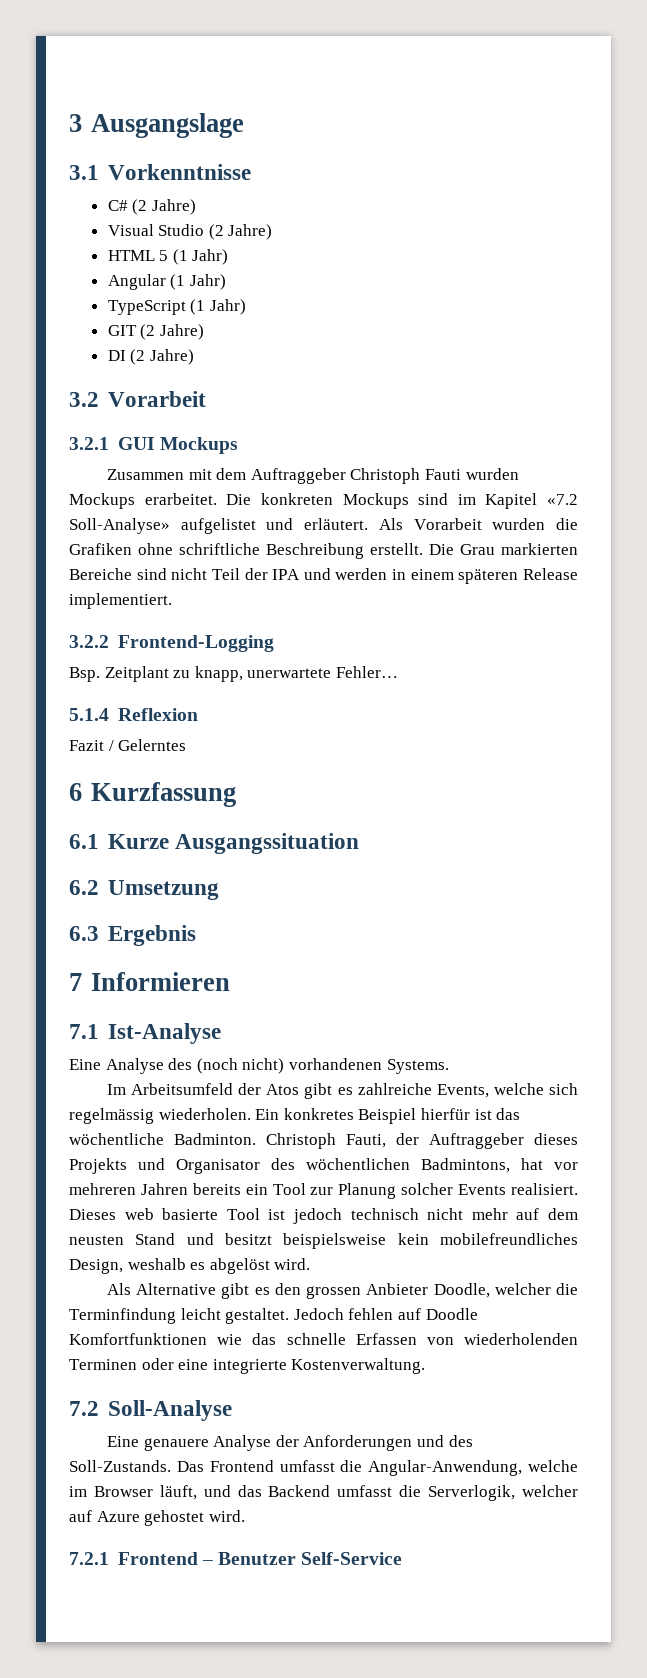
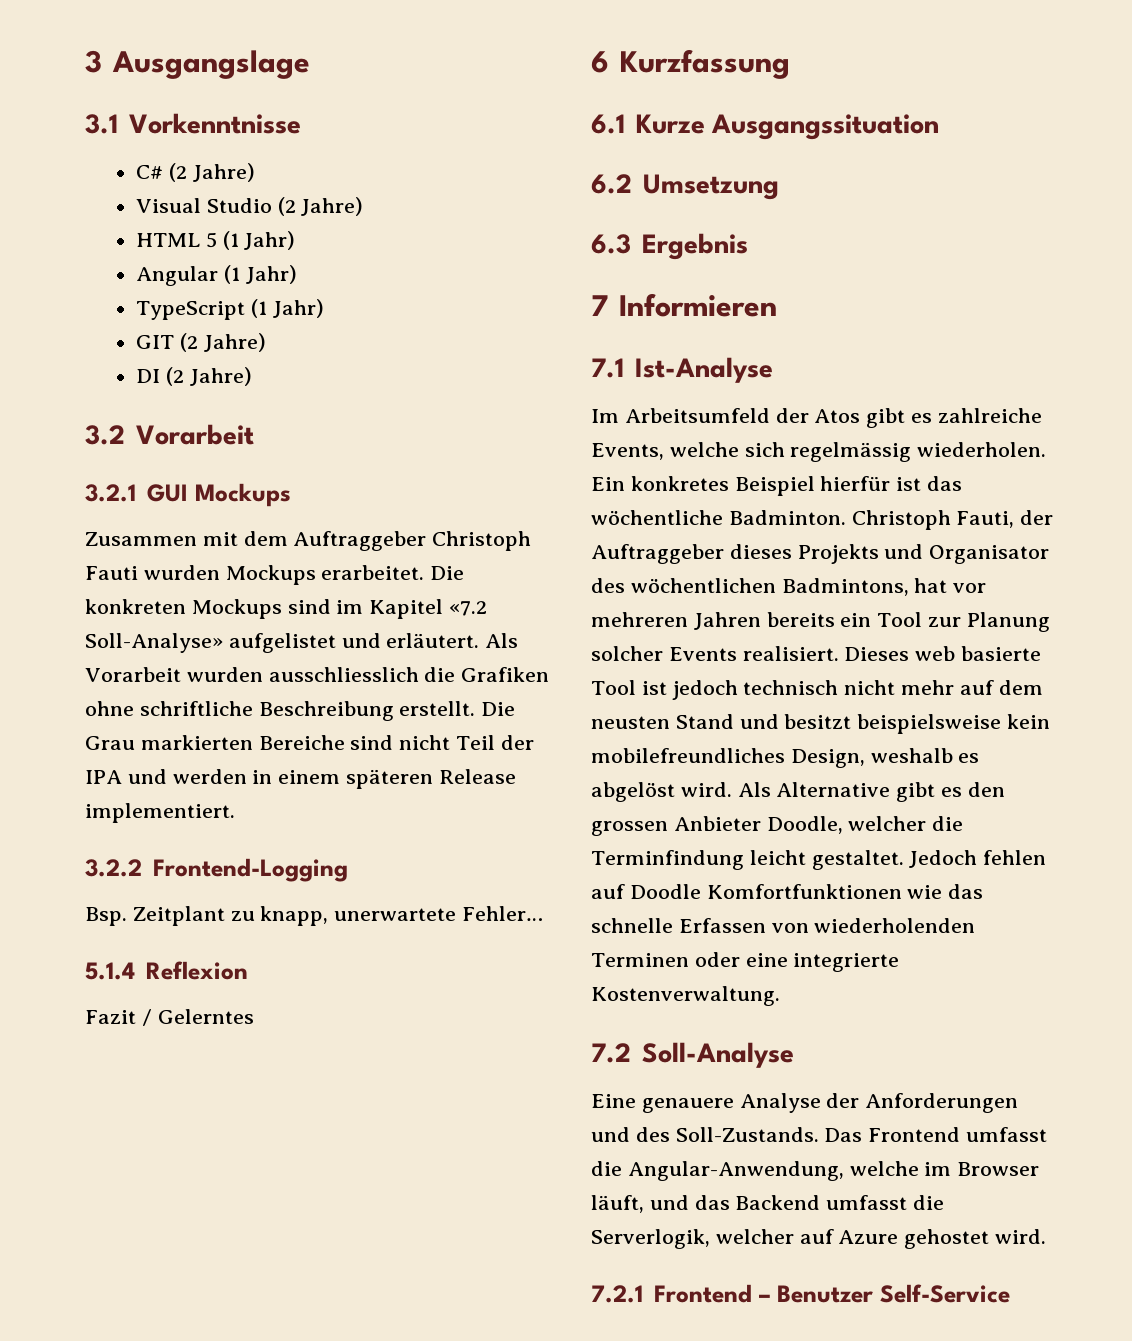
(546, 524) none -> [268,667,419,682] ausschliesslich
[69,1058,449,1074] // Eine Analyse des (noch nicht) vorhandenen Systems. -> (773, 370) none
(311, 1264) // -> (732, 789) none

